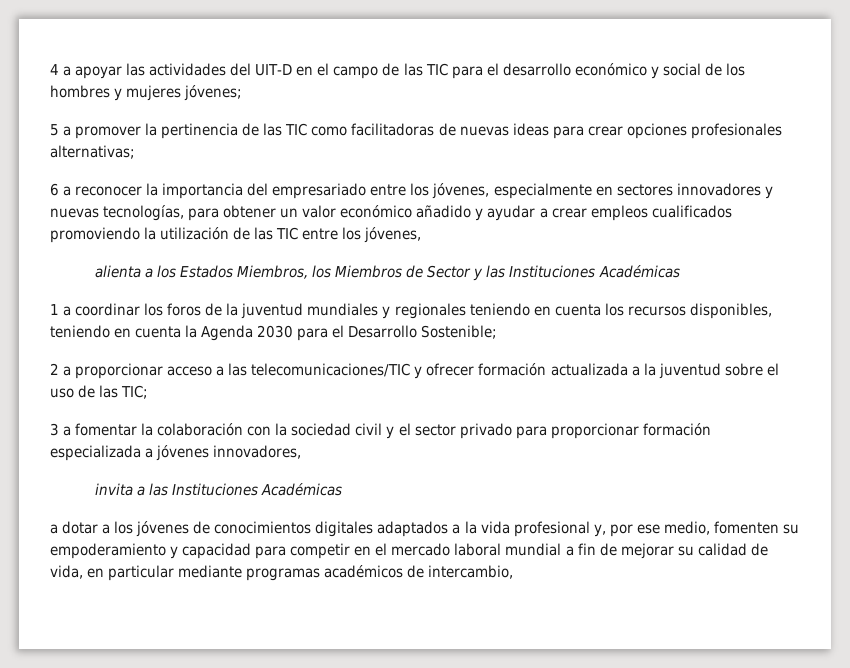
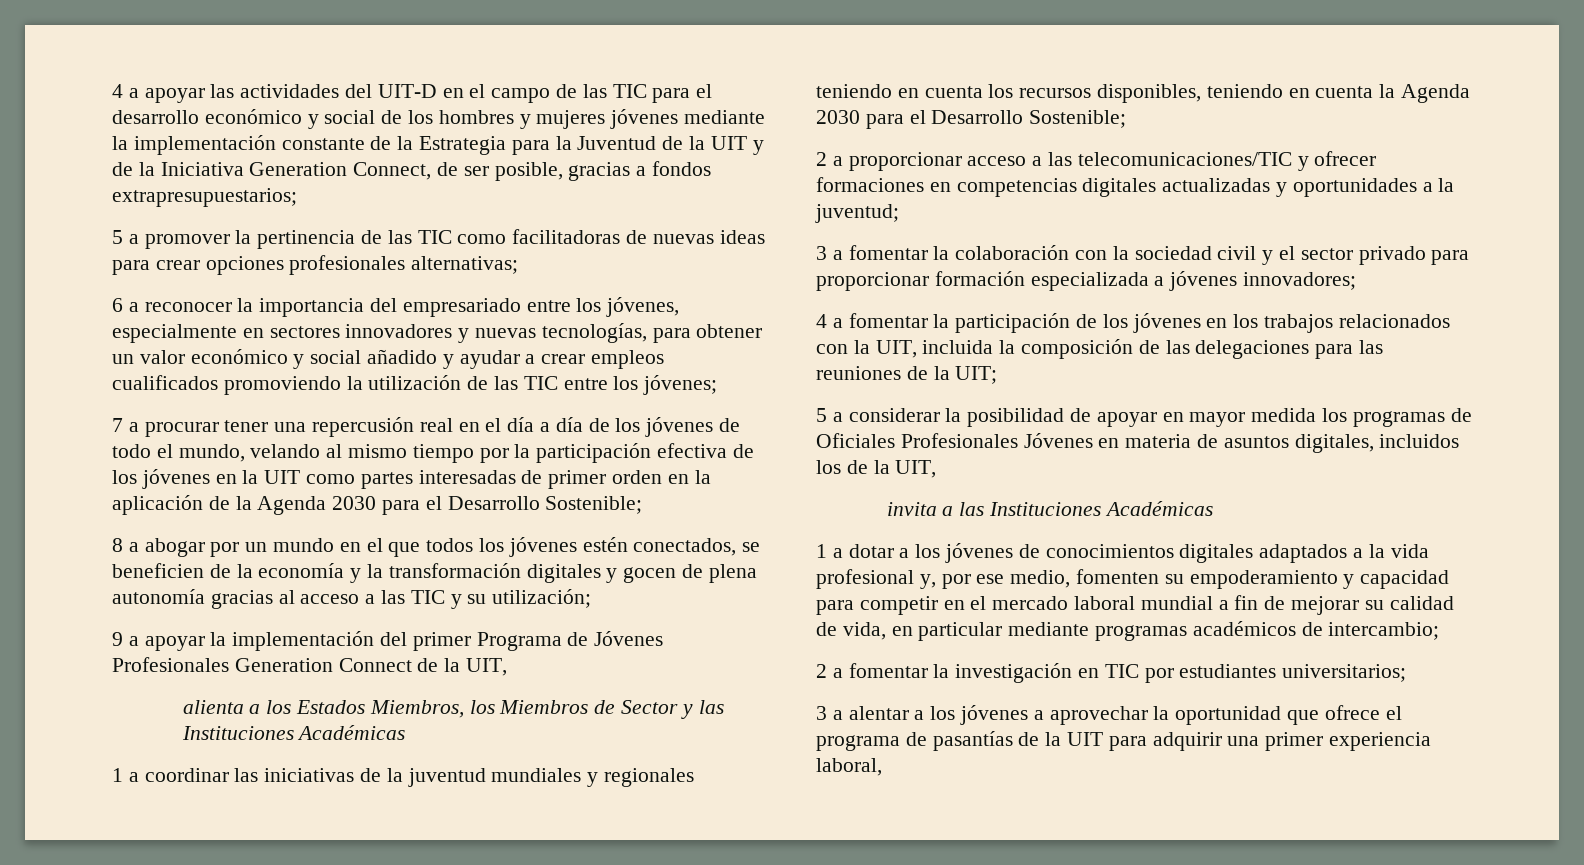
[184,85,243,101] jóvenes; -> [610,109,766,129] [112,135,764,155] [112,161,712,181] [112,188,297,207] jóvenes mediante la implementación constante de la Estrategia para la Juventud de la UIT y de la Iniciativa Generation Connect, de ser posible, gracias a fondos extrapresupuestarios;
(413, 211) none -> [293,350,362,369] y social
[364,227,422,243] jóvenes, -> [643,375,718,395] [112,417,741,437] [112,443,754,463] [112,469,711,489] [112,495,643,515] [112,537,761,557] [112,563,757,583] [112,589,592,609] [112,631,664,651] [112,657,508,676] jóvenes; // 7 a procurar tener una repercusión real en el día a día de los jóvenes de todo el mundo, velando al mismo tiempo por la participación efectiva de los jóvenes en la UIT como partes interesadas de primer orden en la aplicación de la Agenda 2030 para el Desarrollo Sostenible; // 8 a abogar por un mundo en el que todos los jóvenes estén conectados, se beneficien de la economía y la transformación digitales y gocen de plena autonomía gracias al acceso a las TIC y su utilización; // 9 a apoyar la implementación del primer Programa de Jóvenes Profesionales Generation Connect de la UIT,
[144,303,202,316] los foros -> [234,768,355,782] las iniciativas
[478,363,779,379] [50,385,149,399] formación actualizada a la juventud sobre el uso de las TIC; -> [816,177,1455,197] [815,204,899,223] formaciones en competencias digitales actualizadas y oportunidades a la juventud;
[213,445,302,459] innovadores, -> [1243,272,1357,290] [816,313,1450,333] [816,339,1384,359] [816,366,998,384] [816,408,1472,427] [816,433,1460,453] [816,460,937,478] innovadores; // 4 a fomentar la participación de los jóvenes en los trabajos relacionados con la UIT, incluida la composición de las delegaciones para las reuniones de la UIT; // 5 a considerar la posibilidad de apoyar en mayor medida los programas de Oficiales Profesionales Jóvenes en materia de asuntos digitales, incluidos los de la UIT,
(343, 489) none -> [816,544,827,558] 1
[428,565,514,579] intercambio, -> [1328,622,1440,640] [816,663,1407,683] [816,705,1402,725] [816,731,1432,751] [816,758,882,776] intercambio; // 2 a fomentar la investigación en TIC por estudiantes universitarios; // 3 a alentar a los jóvenes a aprovechar la oportunidad que ofrece el programa de pasantías de la UIT para adquirir una primer experiencia laboral,

